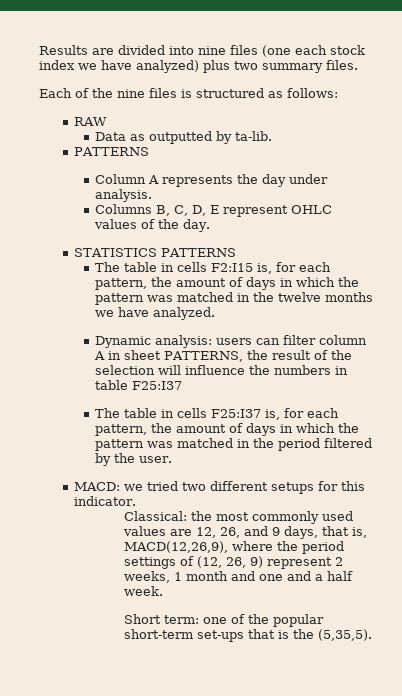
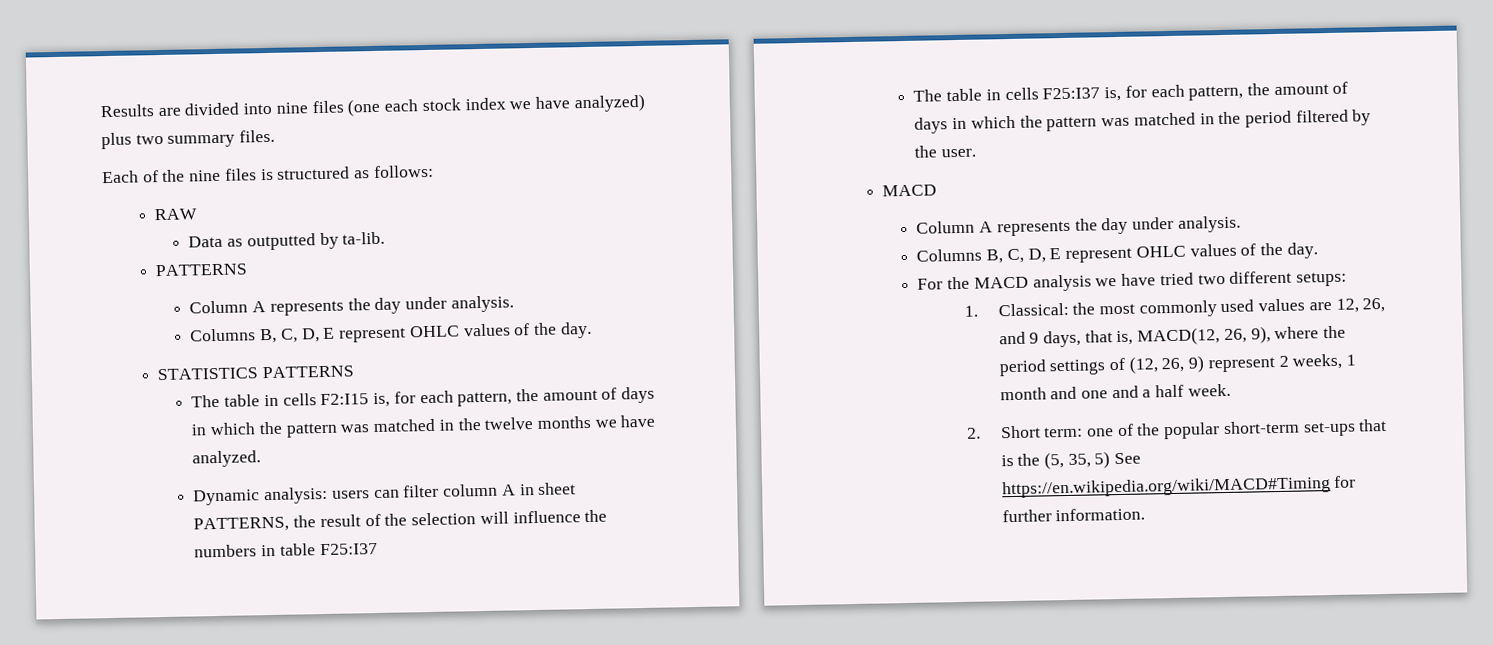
[73,481,365,494] [73,496,136,506] MACD: we tried two different setups for this indicator. // -> [882,184,938,197] [916,215,1241,237] [916,242,1318,264] [917,270,1347,292] [964,305,979,317] MACD // Column A represents the day under analysis. // Columns B, C, D, E represent OHLC values of the day. // For the MACD analysis we have tried two different setups: // 1.
[123,541,228,553] MACD(12,26,9), -> [1137,326,1271,346] MACD(12, 26, 9),
(163, 591) none -> [967,427,982,439] 2.
[317,629,372,641] (5,35,5). -> [1043,451,1142,470] [1001,475,1357,499] [1001,507,1146,523] (5, 35, 5) See https://en.wikipedia.org/wiki/MACD#Timing for further information.

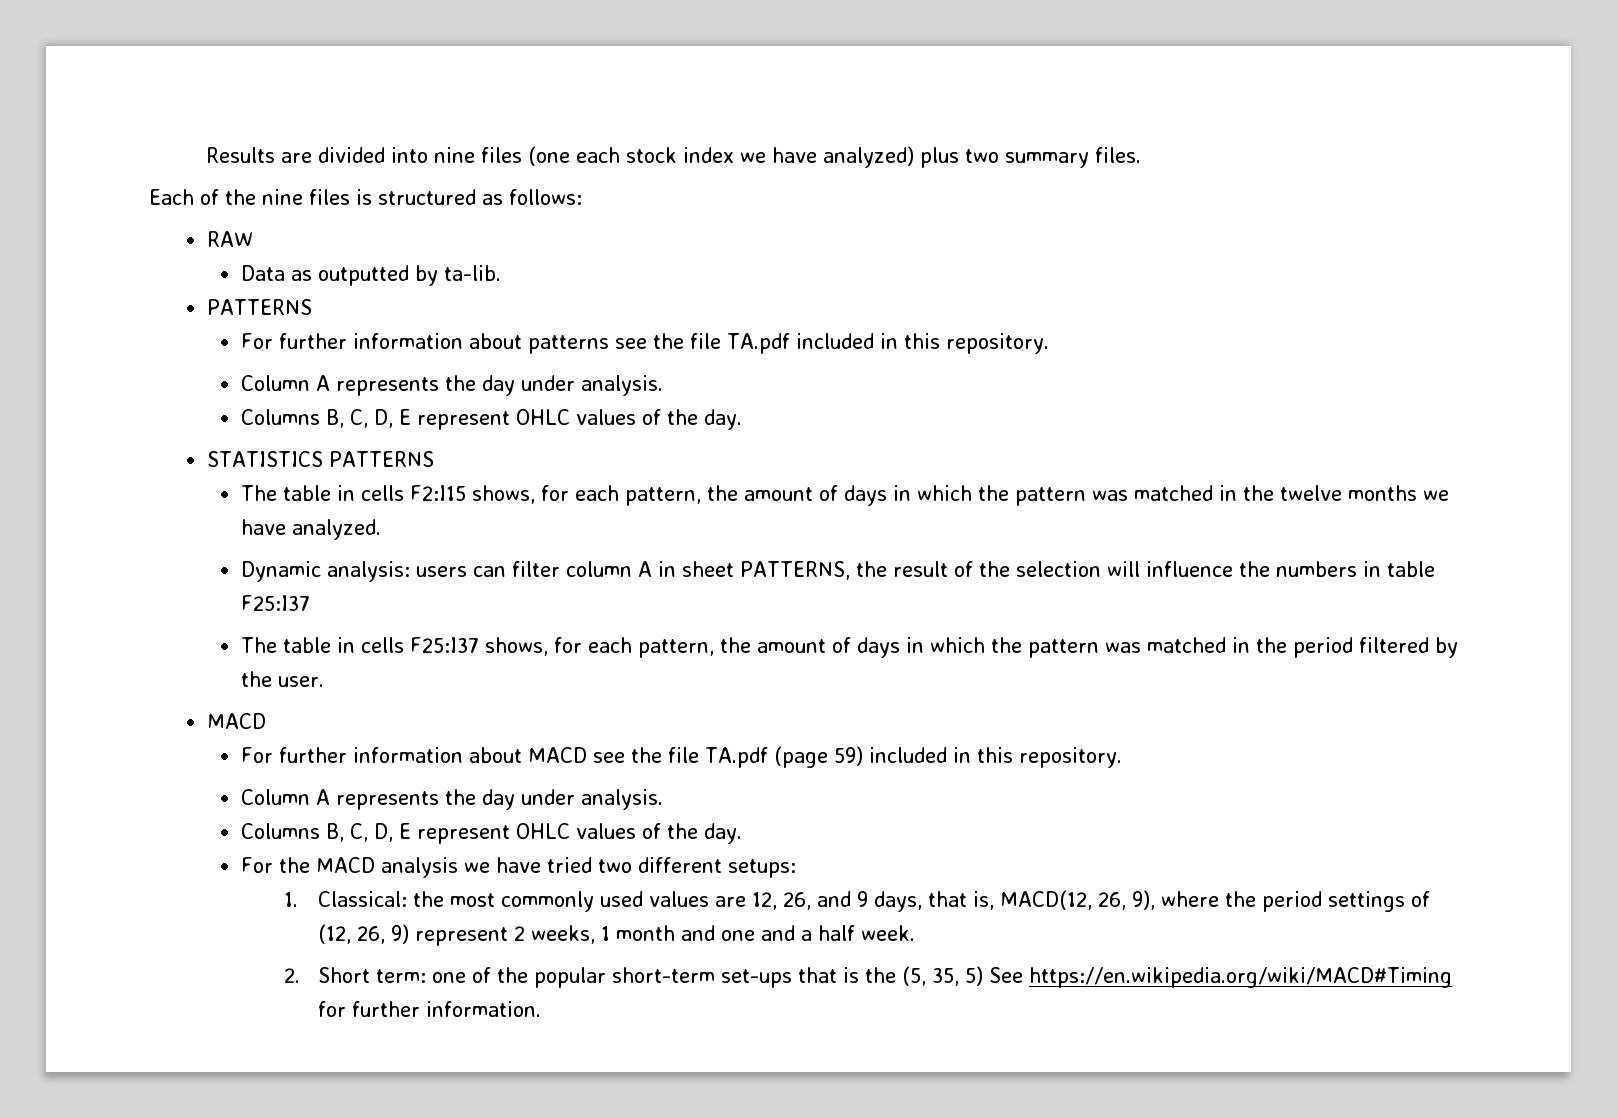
(249, 270) none -> [240,333,1049,354] // For further information about patterns see the file TA.pdf included in this repository.
[373,392,391,408] is, -> [471,485,535,504] shows,
[1104,86,1122,102] is, -> [484,637,548,656] shows,
(938, 190) none -> [240,746,1122,768] // For further information about MACD see the file TA.pdf (page 59) included in this repository.

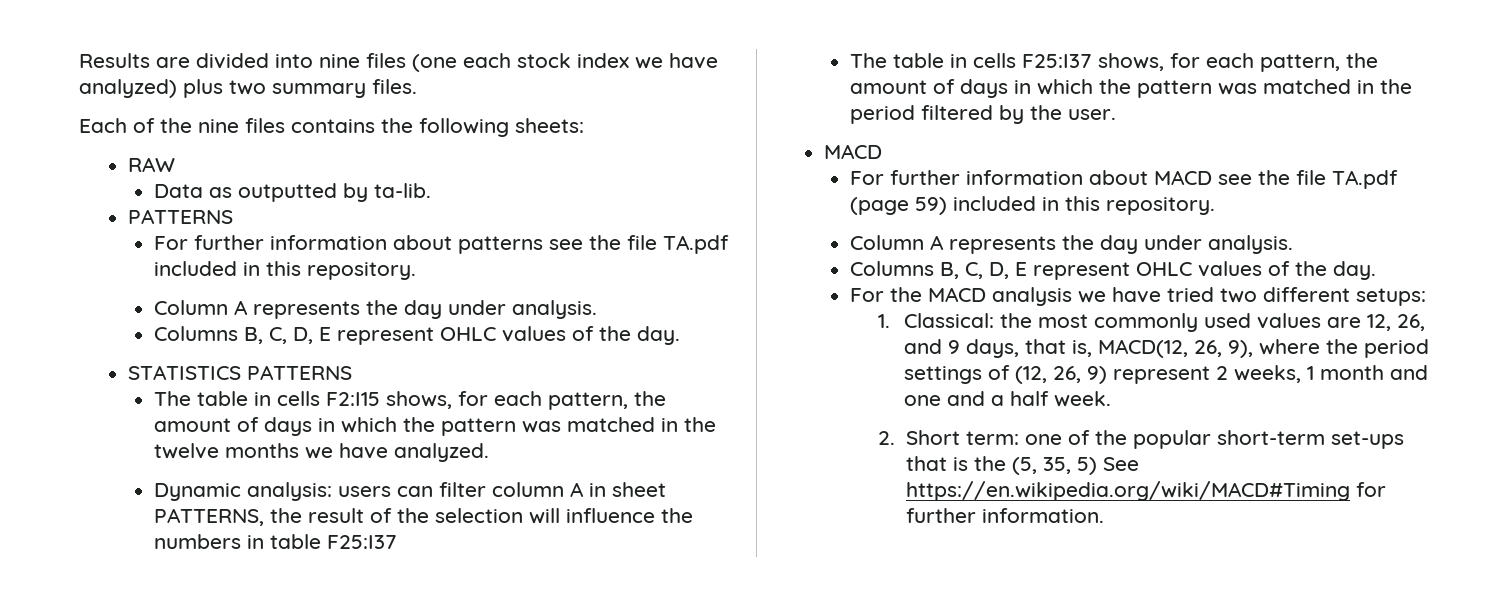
[356,189,582,205] is structured as follows: -> [291,118,584,137] contains the following sheets:

